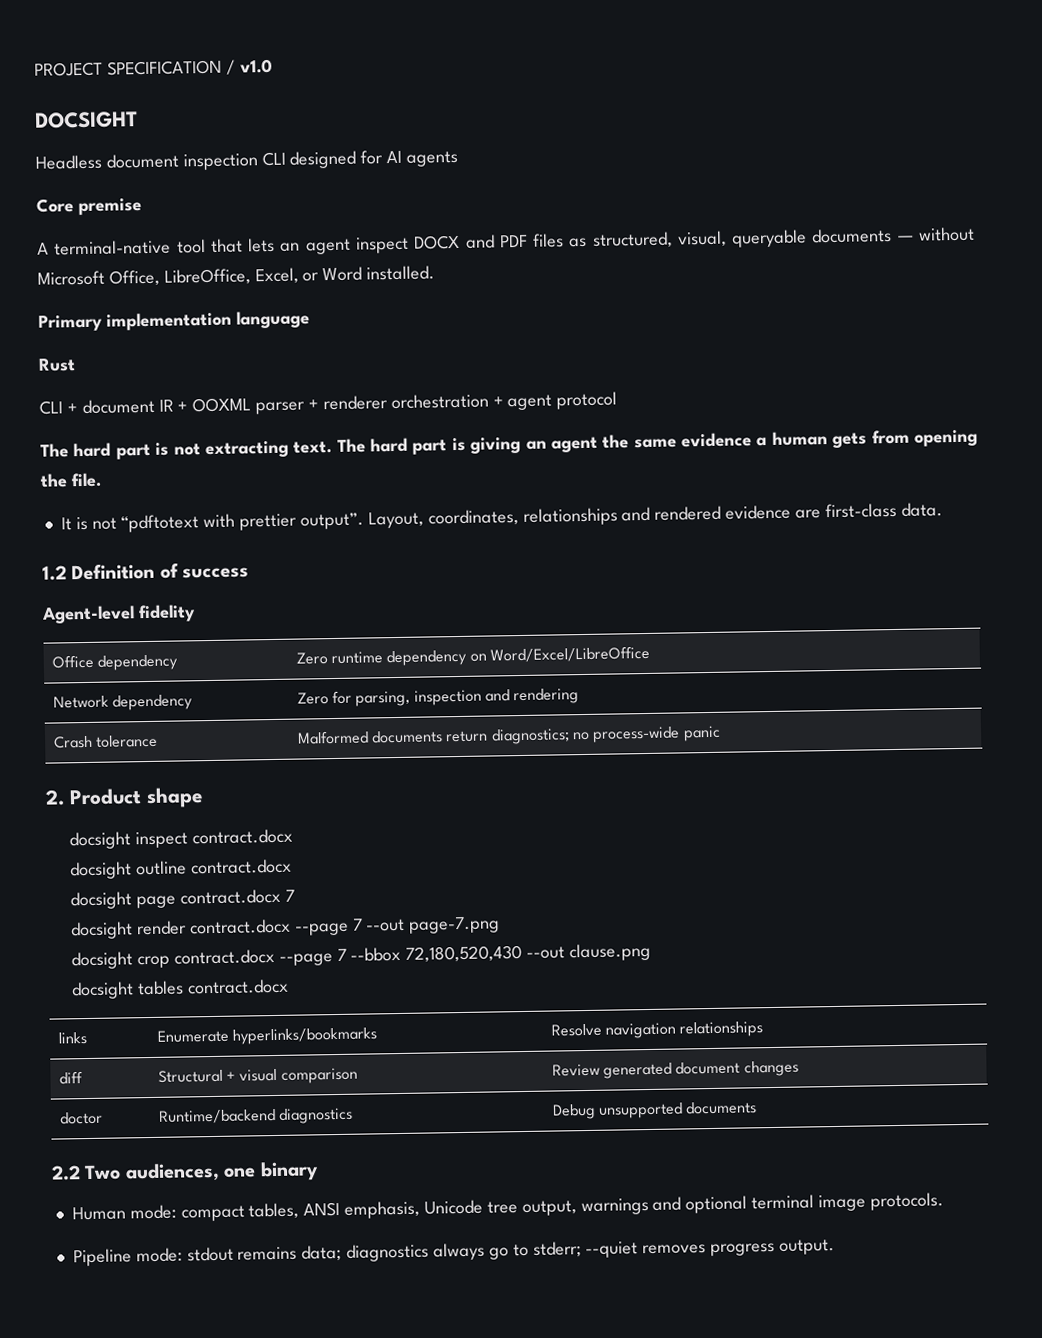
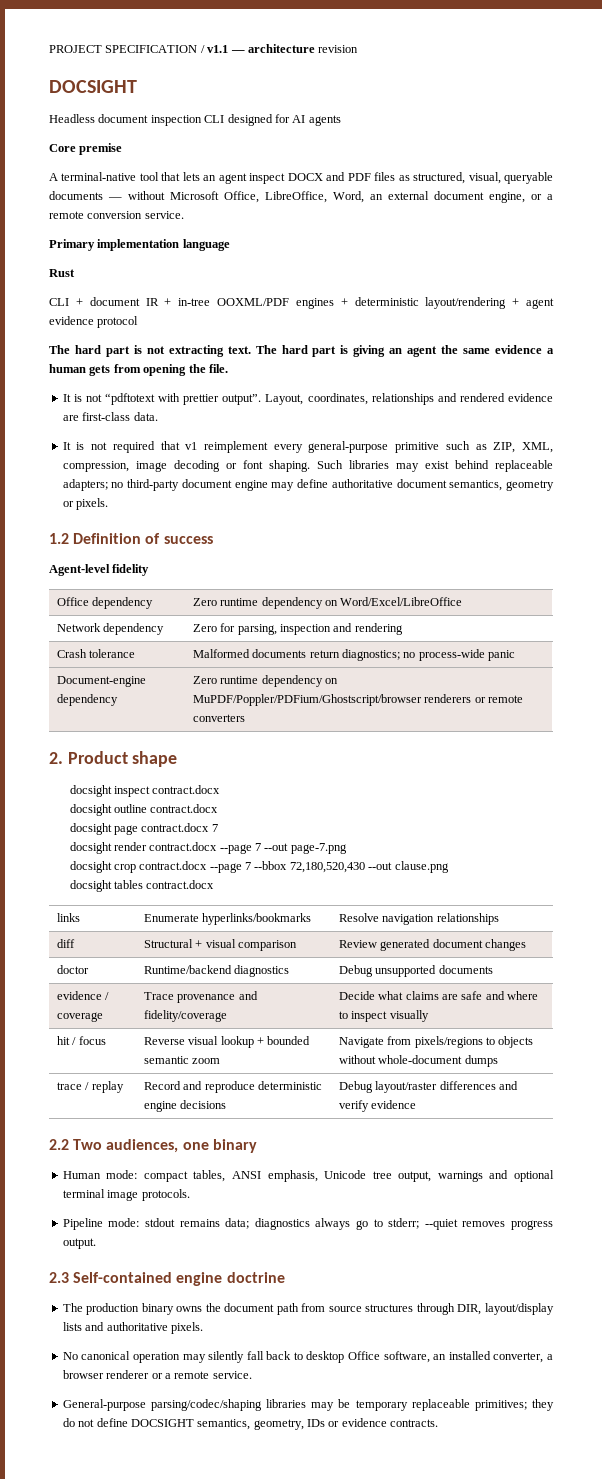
[239,58,273,74] v1.0 -> [207,44,359,53] v1.1 — architecture revision
[254,265,436,285] Excel, or Word installed. -> [333,191,553,203] [49,211,184,219] Word, an external document engine, or a remote conversion service.
[192,393,489,415] OOXML parser + renderer orchestration -> [178,297,507,309] in-tree OOXML/PDF engines + deterministic layout/rendering
(553, 402) none -> [49,316,94,325] evidence
(943, 509) none -> [62,441,553,453] [62,460,553,472] [62,479,554,491] [62,498,109,510] // It is not required that v1 reimplement every general-purpose primitive such as ZIP, XML, compression, image decoding or font shaping. Such libraries may exist behind replaceable adapters; no third-party document engine may define authoritative document semantics, geometry or pixels.
(721, 733) none -> [56,676,146,687] [56,694,118,706] [192,675,339,687] [192,694,524,706] [192,714,245,722] // Document-engine dependency | Zero runtime dependency on MuPDF/Poppler/PDFium/Ghostscript/browser renderers or remote converters
(758, 1108) none -> [56,991,110,1000] [56,1012,103,1022] [143,991,258,1003] [143,1010,227,1022] [338,991,539,1000] [338,1010,429,1022] [56,1036,106,1045] [143,1036,311,1048] [143,1056,221,1064] [338,1036,534,1048] [338,1055,498,1067] [56,1081,124,1093] [143,1081,323,1093] [143,1100,227,1112] [338,1081,519,1093] [338,1100,417,1112] // evidence / coverage | Trace provenance and fidelity/coverage | Decide what claims are safe and where to inspect visually // hit / focus | Reverse visual lookup + bounded semantic zoom | Navigate from pixels/regions to objects without whole-document dumps // trace / replay | Record and reproduce deterministic engine decisions | Debug layout/raster differences and verify evidence
(835, 1247) none -> [49,1272,285,1286] [62,1303,554,1315] [62,1322,203,1334] [62,1351,554,1363] [62,1370,252,1379] [62,1399,554,1411] [62,1418,439,1430] // 2.3 Self-contained engine doctrine // The production binary owns the document path from source structures through DIR, layout/display lists and authoritative pixels. // No canonical operation may silently fall back to desktop Office software, an installed converter, a browser renderer or a remote service. // General-purpose parsing/codec/shaping libraries may be temporary replaceable primitives; they do not define DOCSIGHT semantics, geometry, IDs or evidence contracts.

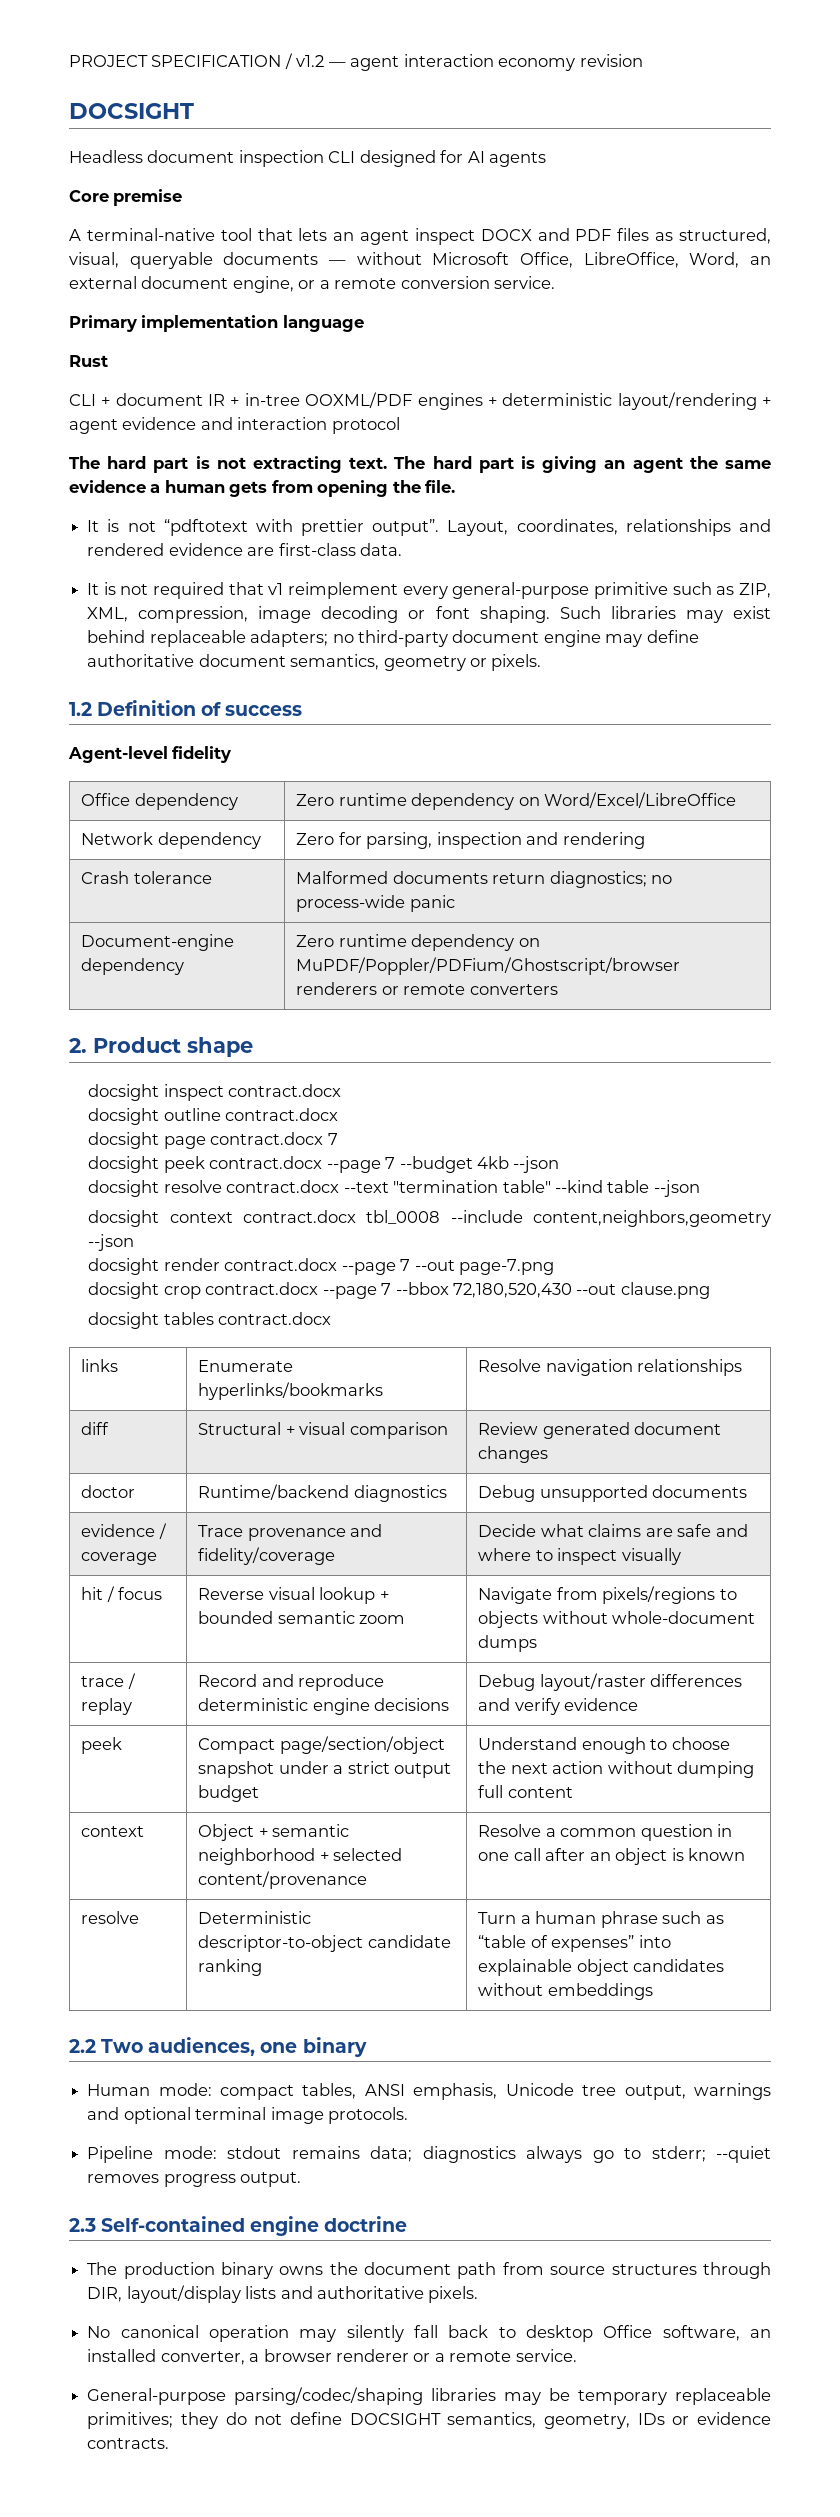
[207,44,315,53] v1.1 — architecture -> [296,54,576,71] v1.2 — agent interaction economy
(94, 320) none -> [200,417,328,430] and interaction
(218, 828) none -> [88,1156,560,1173] [88,1180,700,1197] [88,1210,771,1227] [88,1234,135,1251] // docsight peek contract.docx --page 7 --budget 4kb --json // docsight resolve contract.docx --text "termination table" --kind table --json // docsight context contract.docx tbl_0008 --include content,neighbors,geometry --json
(417, 1104) none -> [81,1737,123,1754] [198,1736,445,1754] [198,1761,452,1778] [198,1785,260,1802] [478,1737,730,1754] [478,1761,755,1778] [478,1785,573,1798] [81,1826,145,1837] [198,1824,350,1841] [198,1848,403,1865] [198,1871,368,1889] [478,1824,733,1841] [478,1848,746,1865] [81,1911,140,1924] [198,1911,312,1924] [198,1935,451,1952] [198,1959,263,1976] [478,1911,724,1928] [478,1935,671,1952] [478,1959,725,1976] [478,1983,653,2000] // peek | Compact page/section/object snapshot under a strict output budget | Understand enough to choose the next action without dumping full content // context | Object + semantic neighborhood + selected content/provenance | Resolve a common question in one call after an object is known // resolve | Deterministic descriptor-to-object candidate ranking | Turn a human phrase such as “table of expenses” into explainable object candidates without embeddings

